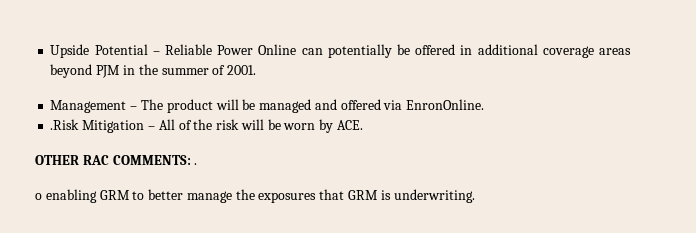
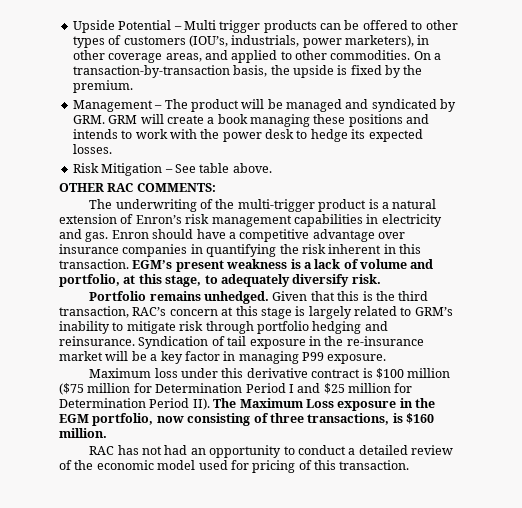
[165,44,631,58] [50,64,257,78] Reliable Power Online can potentially be offered in additional coverage areas beyond PJM in the summer of 2001. -> [183,20,458,33] [72,35,430,48] [72,50,442,63] [72,65,423,78] [72,80,133,93] Multi trigger products can be offered to other types of customers (IOU’s, industrials, power marketers), in other coverage areas, and applied to other commodities. On a transaction-by-transaction basis, the upside is fixed by the premium.
[340,99,485,110] [50,119,363,133] [35,155,198,165] [35,189,475,203] offered via EnronOnline. // .Risk Mitigation – All of the risk will be worn by ACE. // OTHER RAC COMMENTS: . // o enabling GRM to better manage the exposures that GRM is underwriting. -> [371,99,457,112] [72,114,430,127] [72,129,423,142] [72,144,112,154] [72,163,272,176] [59,183,216,192] [89,199,437,212] [59,214,442,227] [59,229,405,242] [59,244,421,257] [59,259,434,272] [59,274,381,287] [89,291,429,304] [59,306,453,319] [59,321,388,334] [59,336,424,349] [59,351,387,364] [89,368,451,379] [59,383,413,395] [59,398,435,411] [59,413,434,426] [59,428,107,438] [89,445,454,458] [59,460,410,473] syndicated by GRM. GRM will create a book managing these positions and intends to work with the power desk to hedge its expected losses. // Risk Mitigation – See table above. // OTHER RAC COMMENTS: // The underwriting of the multi-trigger product is a natural extension of Enron’s risk management capabilities in electricity and gas. Enron should have a competitive advantage over insurance companies in quantifying the risk inherent in this transaction. EGM’s present weakness is a lack of volume and portfolio, at this stage, to adequately diversify risk. // Portfolio remains unhedged. Given that this is the third transaction, RAC’s concern at this stage is largely related to GRM’s inability to mitigate risk through portfolio hedging and reinsurance. Syndication of tail exposure in the re-insurance market will be a key factor in managing P99 exposure. // Maximum loss under this derivative contract is $100 million ($75 million for Determination Period I and $25 million for Determination Period II). The Maximum Loss exposure in the EGM portfolio, now consisting of three transactions, is $160 million. // RAC has not had an opportunity to conduct a detailed review of the economic model used for pricing of this transaction.

